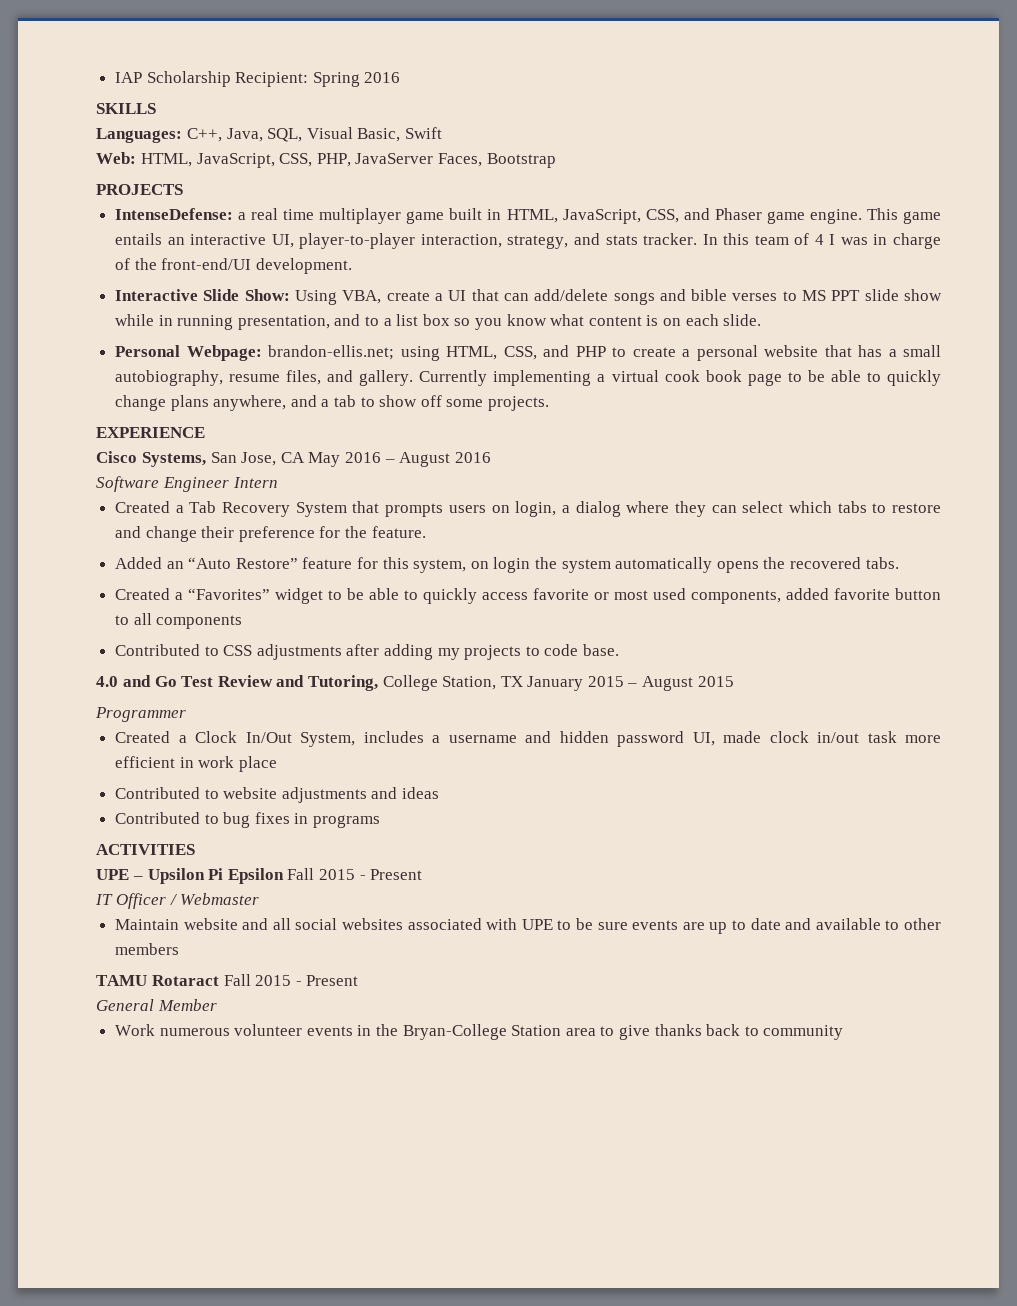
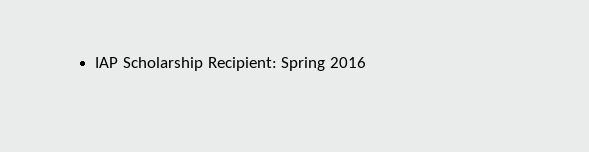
[96,103,157,114] [96,127,442,143] [96,152,556,168] [96,184,184,195] [115,208,942,224] [115,233,942,249] [115,258,352,274] [115,289,942,305] [115,314,762,330] [115,345,942,361] [115,370,942,386] [115,395,549,411] [96,427,206,438] [96,451,491,467] [96,476,278,492] [115,501,941,517] [115,526,426,542] [115,557,899,573] [115,588,941,604] [115,613,243,629] [115,644,619,660] [96,675,734,691] [95,707,187,722] [115,731,942,747] [115,756,277,772] [115,787,440,803] [115,812,381,828] [96,844,196,855] [96,868,423,884] [95,893,260,909] [115,918,941,934] [115,943,180,955] [96,974,359,986] [96,999,217,1011] [115,1024,844,1040] // SKILLS // Languages: C++, Java, SQL, Visual Basic, Swift // Web: HTML, JavaScript, CSS, PHP, JavaServer Faces, Bootstrap // PROJECTS // IntenseDefense: a real time multiplayer game built in HTML, JavaScript, CSS, and Phaser game engine. This game entails an interactive UI, player-to-player interaction, strategy, and stats tracker. In this team of 4 I was in charge of the front-end/UI development. // Interactive Slide Show: Using VBA, create a UI that can add/delete songs and bible verses to MS PPT slide show while in running presentation, and to a list box so you know what content is on each slide. // Personal Webpage: brandon-ellis.net; using HTML, CSS, and PHP to create a personal website that has a small autobiography, resume files, and gallery. Currently implementing a virtual cook book page to be able to quickly change plans anywhere, and a tab to show off some projects. // EXPERIENCE // Cisco Systems, San Jose, CA May 2016 – August 2016 // Software Engineer Intern // Created a Tab Recovery System that prompts users on login, a dialog where they can select which tabs to restore and change their preference for the feature. // Added an “Auto Restore” feature for this system, on login the system automatically opens the recovered tabs. // Created a “Favorites” widget to be able to quickly access favorite or most used components, added favorite button to all components // Contributed to CSS adjustments after adding my projects to code base. // 4.0 and Go Test Review and Tutoring, College Station, TX January 2015 – August 2015 // Programmer // Created a Clock In/Out System, includes a username and hidden password UI, made clock in/out task more efficient in work place // Contributed to website adjustments and ideas // Contributed to bug fixes in programs // ACTIVITIES // UPE – Upsilon Pi Epsilon Fall 2015 - Present // IT Officer / Webmaster // Maintain website and all social websites associated with UPE to be sure events are up to date and available to other members // TAMU Rotaract Fall 2015 - Present // General Member // Work numerous volunteer events in the Bryan-College Station area to give thanks back to community -> (366, 62) none

